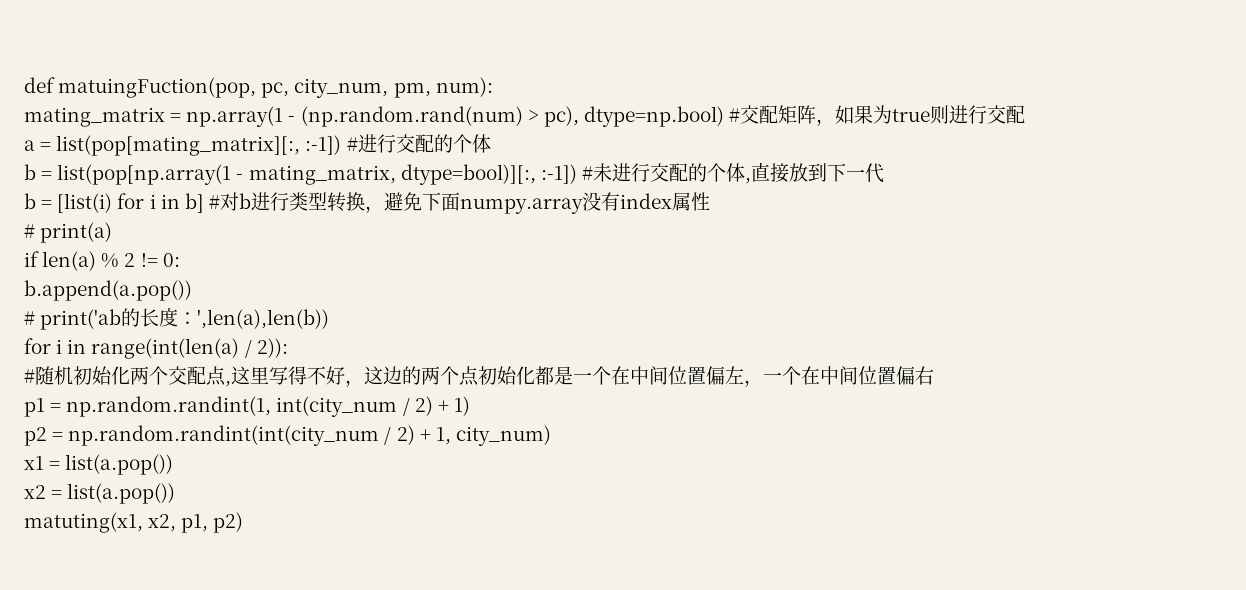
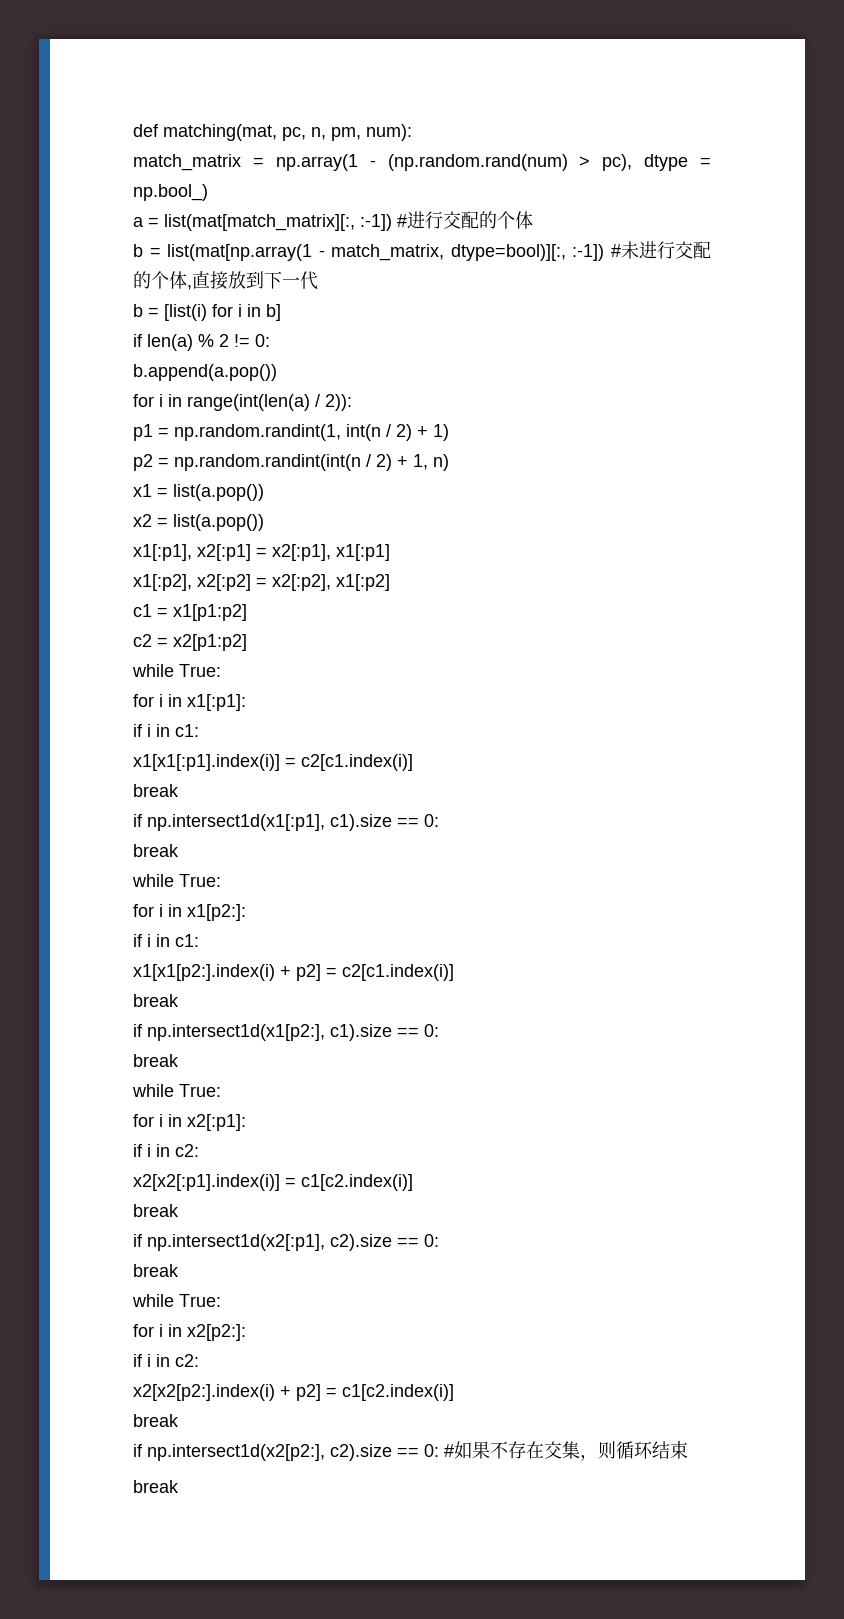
[58,77,389,98] matuingFuction(pop, pc, city_num, -> [163,124,326,141] matching(mat, pc, n,
[24,107,165,127] mating_matrix -> [133,154,241,171] match_matrix
[583,105,1026,127] dtype=np.bool) #交配矩阵，如果为true则进行交配 -> [644,154,711,171] [133,184,208,201] dtype = np.bool_)
[56,135,301,156] list(pop[mating_matrix][:, -> [164,214,355,231] list(mat[match_matrix][:,
[57,164,396,185] list(pop[np.array(1 - mating_matrix, -> [167,244,445,261] list(mat[np.array(1 - match_matrix,
[208,192,710,214] [24,222,113,243] #对b进行类型转换，避免下面numpy.array没有index属性 // # print(a) -> (281, 312) none
[24,308,330,330] // # print('ab的长度：',len(a),len(b)) -> (277, 372) none
[24,366,934,387] // #随机初始化两个交配点,这里写得不好，这边的两个点初始化都是一个在中间位置偏左，一个在中间位置偏右 -> (352, 402) none
[276,396,398,417] int(city_num -> [346,424,381,441] int(n
[68,425,380,446] np.random.randint(int(city_num -> [174,454,361,471] np.random.randint(int(n
[455,425,551,446] city_num) -> [433,454,449,471] n)
[24,512,244,533] matuting(x1, x2, p1, p2) -> [133,544,390,561] [133,574,390,591] [133,604,247,621] [133,634,247,651] [132,664,221,677] [133,694,246,711] [133,724,199,737] [133,754,413,771] [133,784,179,797] [133,814,439,831] [133,844,179,857] [132,874,221,887] [133,904,246,921] [133,934,199,947] [133,964,454,981] [133,994,179,1007] [133,1024,439,1041] [133,1054,179,1067] [132,1084,221,1097] [133,1114,246,1131] [133,1144,199,1157] [133,1174,413,1191] [133,1204,179,1217] [133,1234,439,1251] [133,1264,179,1277] [132,1294,221,1307] [133,1324,246,1341] [133,1354,199,1367] [133,1384,454,1401] [133,1414,179,1427] [133,1441,688,1461] [133,1480,179,1493] x1[:p1], x2[:p1] = x2[:p1], x1[:p1] // x1[:p2], x2[:p2] = x2[:p2], x1[:p2] // c1 = x1[p1:p2] // c2 = x2[p1:p2] // while True: // for i in x1[:p1]: // if i in c1: // x1[x1[:p1].index(i)] = c2[c1.index(i)] // break // if np.intersect1d(x1[:p1], c1).size == 0: // break // while True: // for i in x1[p2:]: // if i in c1: // x1[x1[p2:].index(i) + p2] = c2[c1.index(i)] // break // if np.intersect1d(x1[p2:], c1).size == 0: // break // while True: // for i in x2[:p1]: // if i in c2: // x2[x2[:p1].index(i)] = c1[c2.index(i)] // break // if np.intersect1d(x2[:p1], c2).size == 0: // break // while True: // for i in x2[p2:]: // if i in c2: // x2[x2[p2:].index(i) + p2] = c1[c2.index(i)] // break // if np.intersect1d(x2[p2:], c2).size == 0: #如果不存在交集，则循环结束 // break

